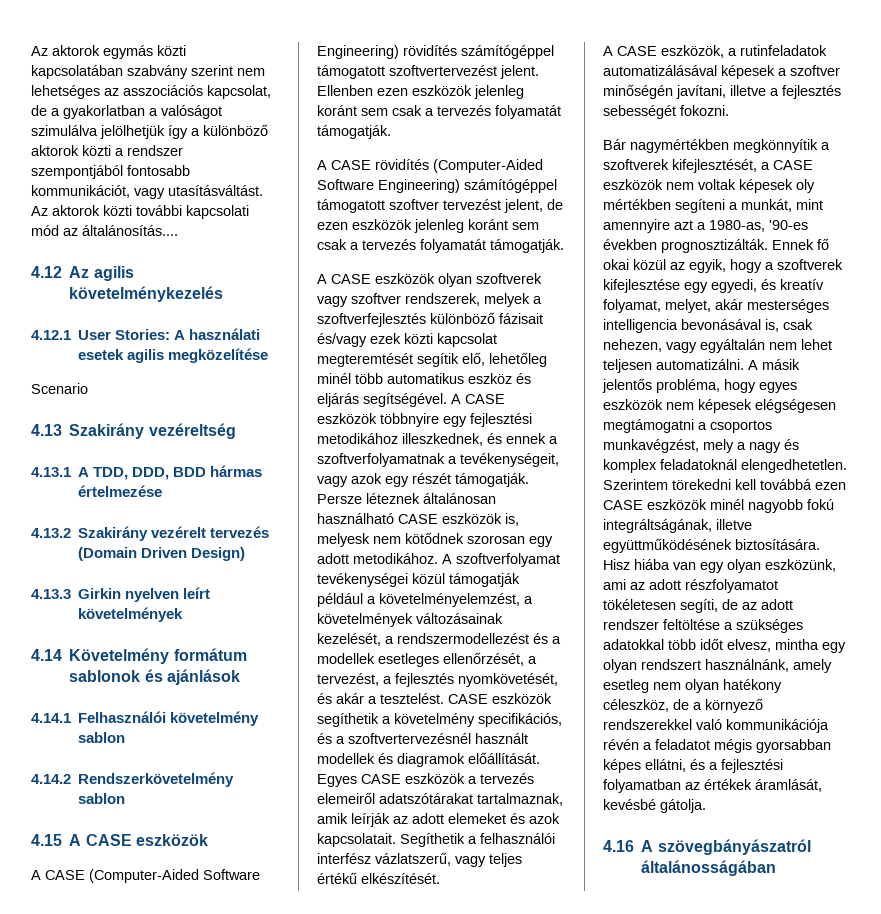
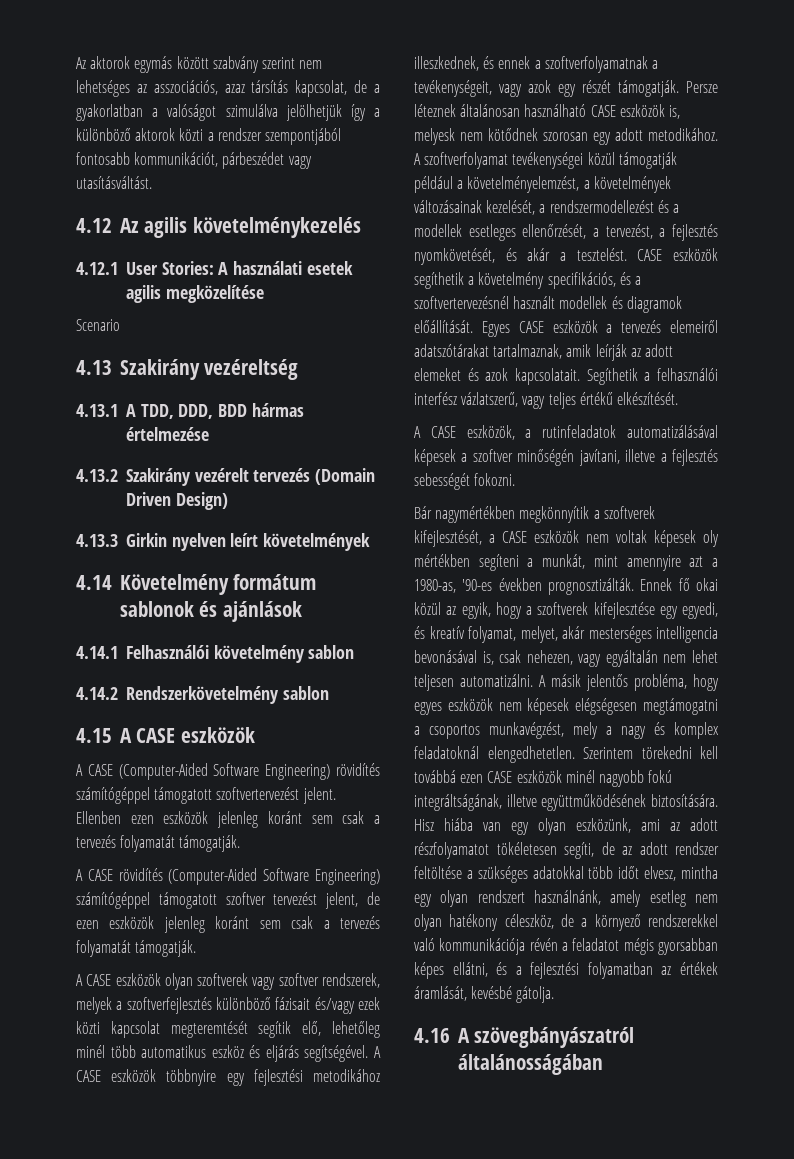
[157,45,186,56] [31,65,123,79] közti kapcsolatában -> [176,56,209,69] között
[123,85,203,96] asszociációs -> [153,80,289,95] asszociációs, azaz társítás
(130, 191) none -> [222,152,285,169] párbeszédet
[31,205,249,219] [31,225,178,236] Az aktorok közti további kapcsolati mód az általánosítás.... -> (152, 182) none

